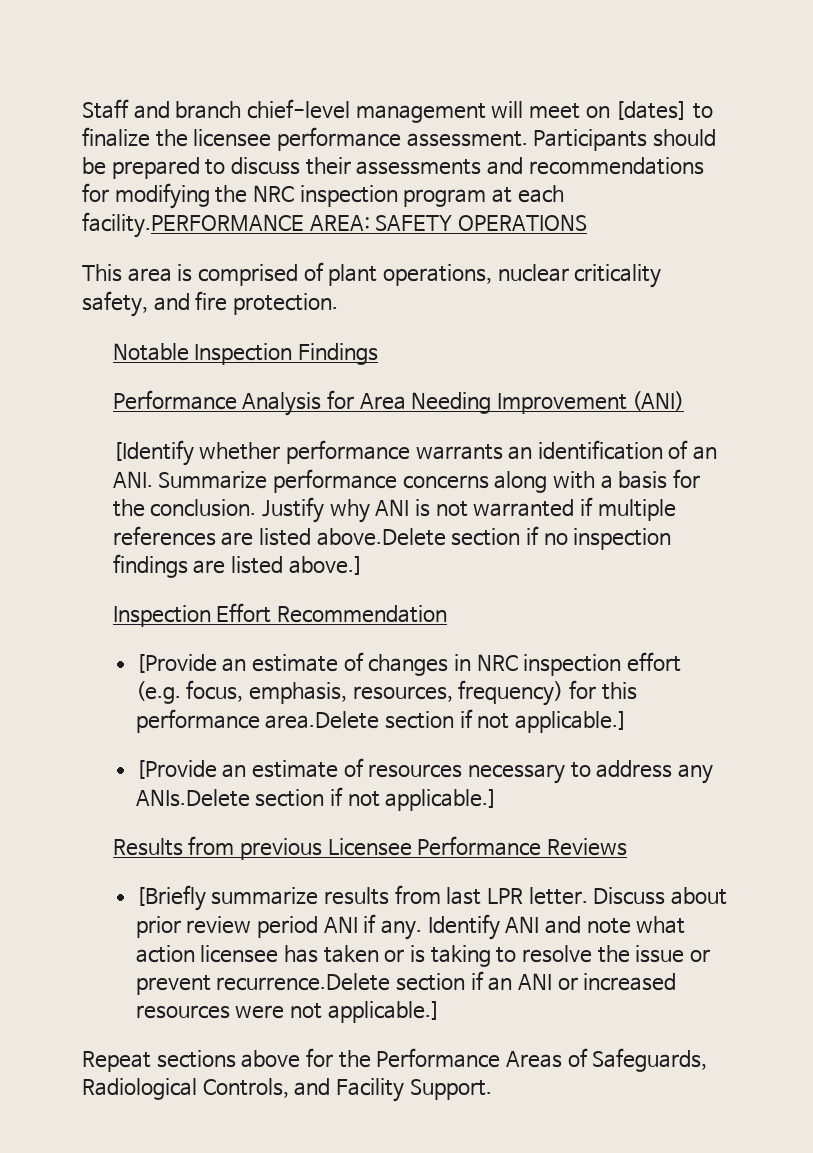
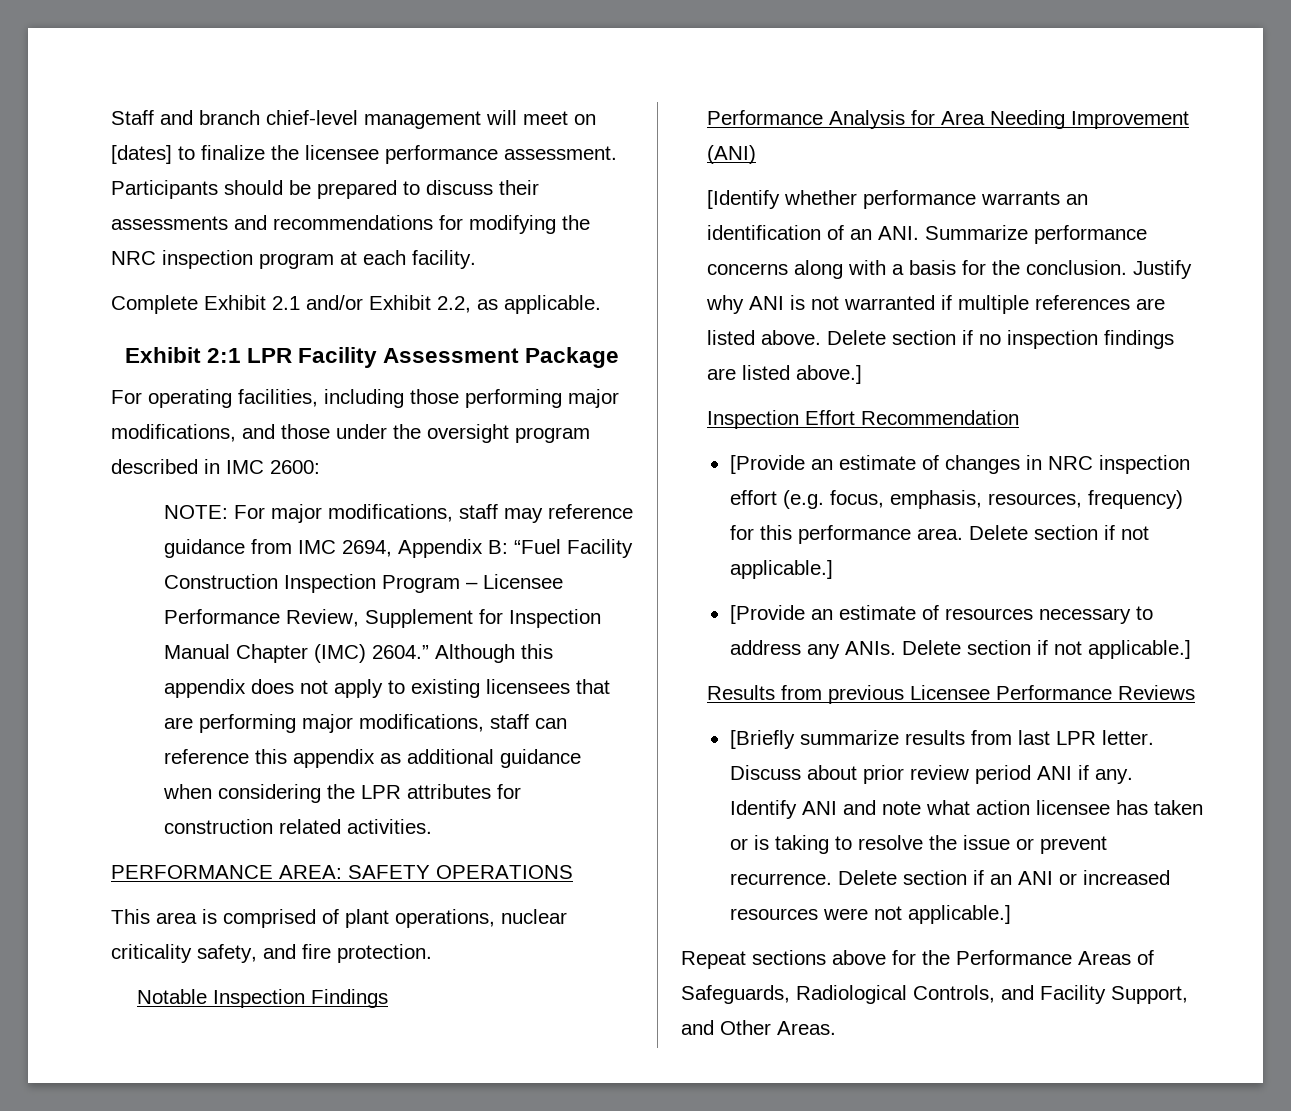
[82,212,304,238] facility.PERFORMANCE -> [412,250,476,269] [111,295,601,314] [124,347,620,368] [111,389,619,408] [111,424,590,443] [111,459,320,474] [163,504,633,523] [163,539,633,558] [163,574,563,593] [163,609,601,628] [163,644,553,663] [163,679,610,698] [163,714,567,733] [163,749,581,768] [162,784,521,803] [163,819,432,834] [111,865,273,879] facility. // Complete Exhibit 2.1 and/or Exhibit 2.2, as applicable. // Exhibit 2:1 LPR Facility Assessment Package // For operating facilities, including those performing major modifications, and those under the oversight program described in IMC 2600: // NOTE: For major modifications, staff may reference guidance from IMC 2694, Appendix B: “Fuel Facility Construction Inspection Program – Licensee Performance Review, Supplement for Inspection Manual Chapter (IMC) 2604.” Although this appendix does not apply to existing licensees that are performing major modifications, staff can reference this appendix as additional guidance when considering the LPR attributes for construction related activities. // PERFORMANCE
[316,528,446,546] above.Delete -> [761,330,887,345] above. Delete
[265,711,380,729] area.Delete -> [916,525,1028,540] area. Delete
[135,789,250,807] ANIs.Delete -> [844,640,961,655] ANIs. Delete
[216,973,391,991] recurrence.Delete -> [729,870,897,885] recurrence. Delete
[409,1079,492,1100] Support. -> [1111,986,1188,1004] [681,1020,836,1035] Support, and Other Areas.

